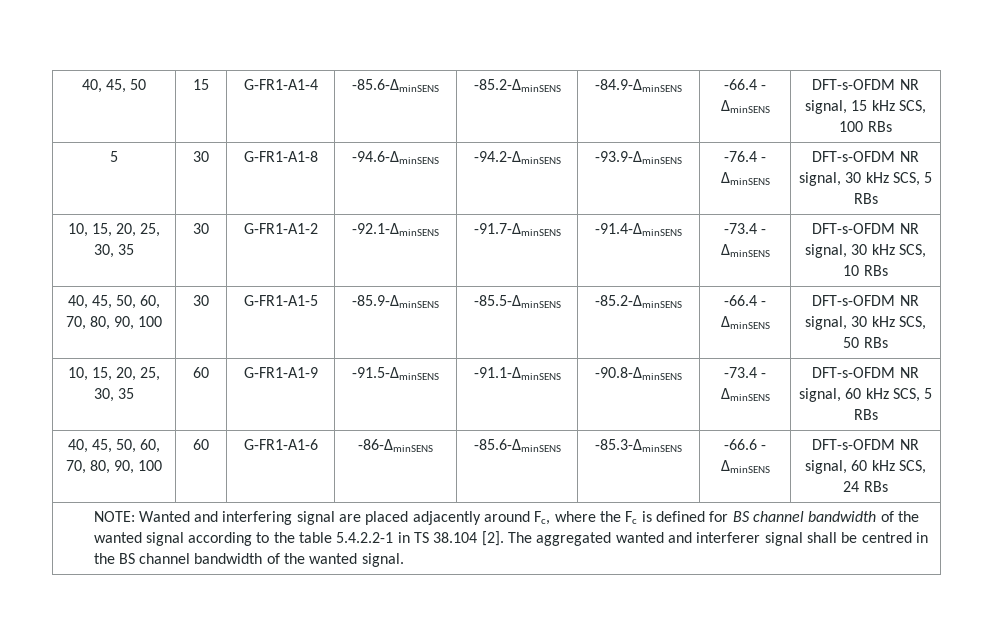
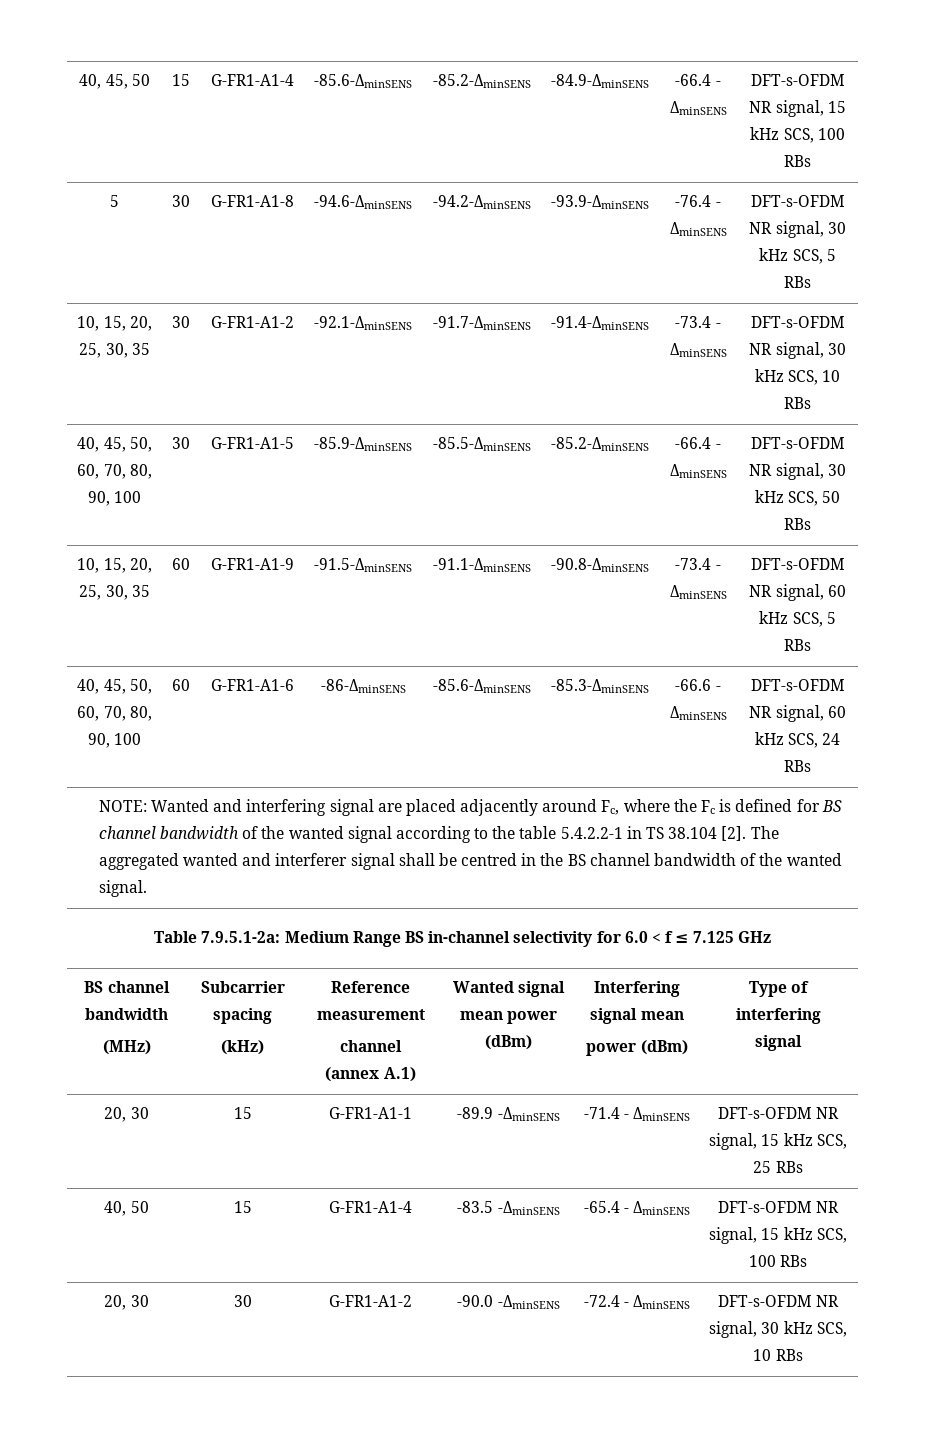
(404, 560) none -> [154,931,771,947] [84,981,170,993] [85,1008,168,1020] [102,1040,151,1055] [200,981,285,993] [213,1008,272,1024] [221,1040,264,1055] [331,981,410,993] [316,1009,425,1020] [340,1040,402,1052] [325,1067,416,1082] [452,981,566,997] [459,1011,558,1024] [485,1035,532,1050] [594,981,680,997] [590,1008,684,1024] [586,1040,688,1056] [748,981,810,997] [735,1008,821,1024] [755,1035,802,1051] [104,1107,149,1122] [233,1107,252,1119] [329,1107,412,1119] [457,1107,560,1121] [583,1107,691,1121] [717,1107,840,1119] [709,1133,847,1150] [753,1161,803,1173] [104,1201,149,1216] [233,1201,252,1213] [329,1201,412,1213] [457,1201,560,1215] [583,1201,691,1215] [717,1201,840,1213] [709,1227,847,1244] [748,1255,808,1267] [104,1295,149,1310] [233,1295,252,1307] [329,1295,412,1307] [457,1295,560,1309] [583,1295,691,1309] [717,1295,840,1307] [709,1321,847,1338] [753,1349,803,1361] // Table 7.9.5.1-2a: Medium Range BS in-channel selectivity for 6.0 < f ≤ 7.125 GHz // BS channel bandwidth // (MHz) | Subcarrier spacing // (kHz) | Reference measurement // channel // (annex A.1) | Wanted signal mean power (dBm) | Interfering signal mean // power (dBm) | Type of interfering // signal // 20, 30 | 15 | G-FR1-A1-1 | -89.9 -ΔminSENS | -71.4 - ΔminSENS | DFT-s-OFDM NR signal, 15 kHz SCS, 25 RBs // 40, 50 | 15 | G-FR1-A1-4 | -83.5 -ΔminSENS | -65.4 - ΔminSENS | DFT-s-OFDM NR signal, 15 kHz SCS, 100 RBs // 20, 30 | 30 | G-FR1-A1-2 | -90.0 -ΔminSENS | -72.4 - ΔminSENS | DFT-s-OFDM NR signal, 30 kHz SCS, 10 RBs

